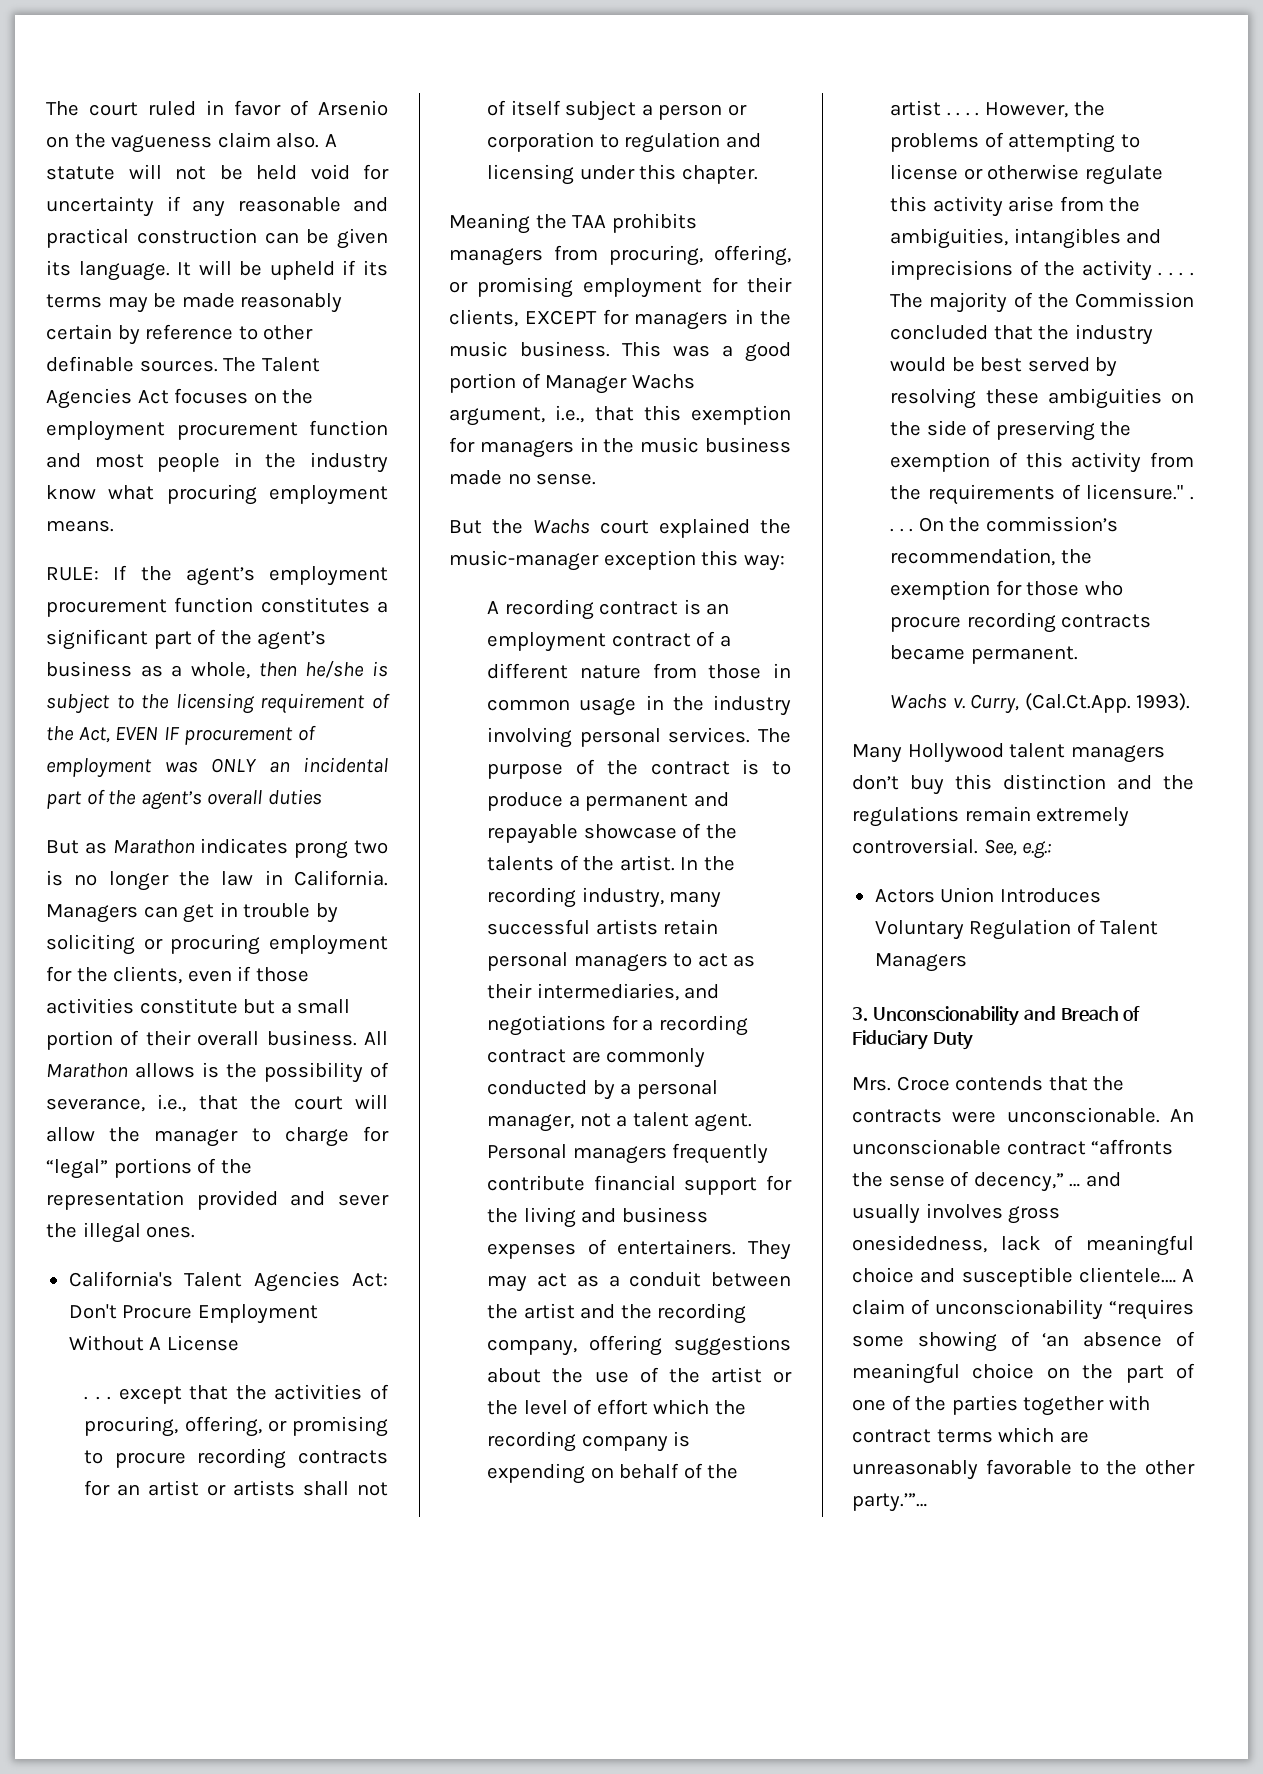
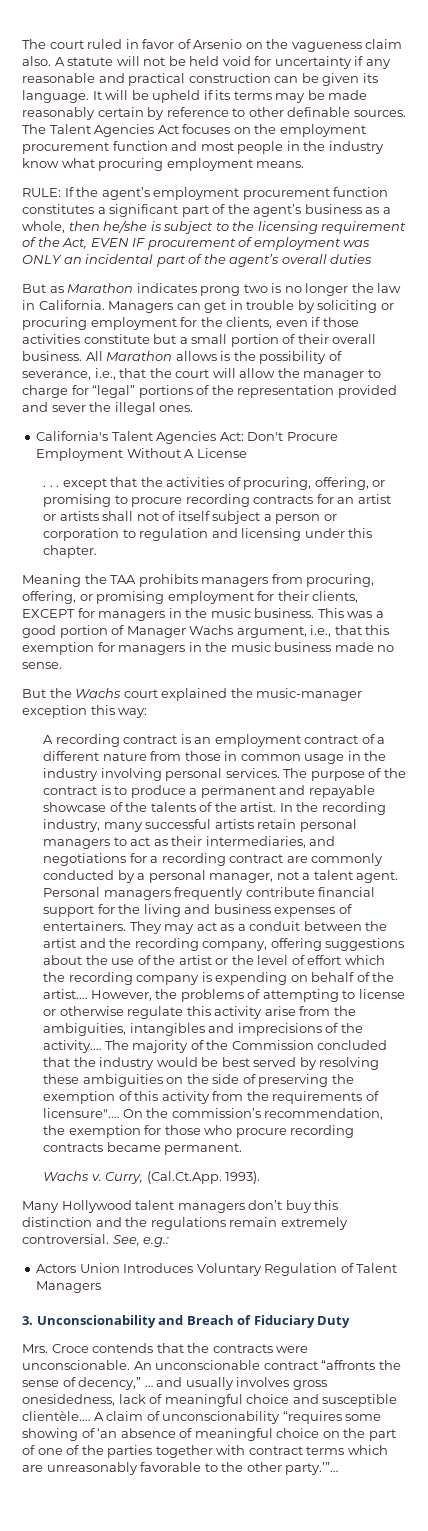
[890,100,980,116] artist . . . . -> [43,989,88,999] artist.…
[1081,260,1194,281] activity . . . . -> [43,1040,102,1053] activity.…
[1086,484,1194,500] [890,528,914,532] licensure." . . . . -> [43,1108,120,1118] licensure".…
[1078,1267,1176,1283] clientele.… -> [22,1411,90,1421] clientèle.…

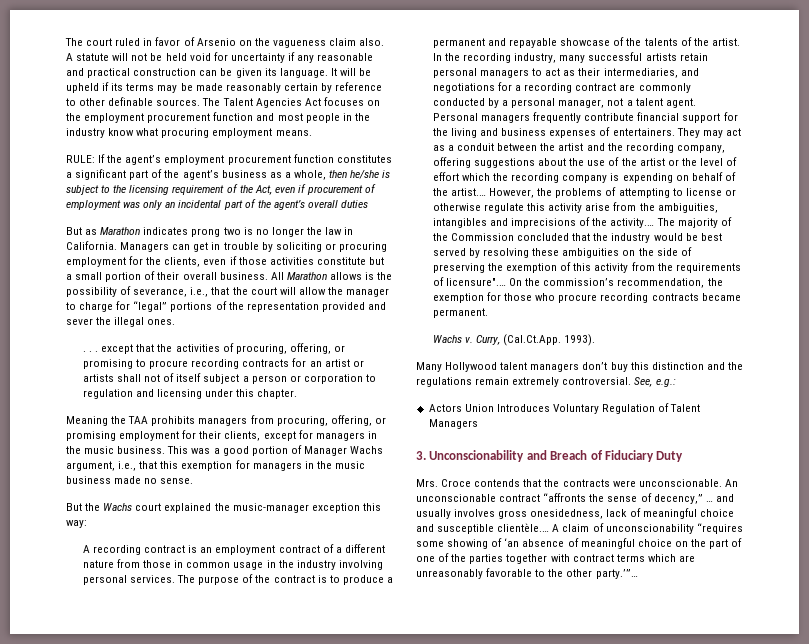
[90,238,146,247] EVEN IF -> [274,184,306,193] even if
[22,255,62,264] ONLY -> [143,200,163,210] only
[36,431,338,444] [36,448,247,461] // California's Talent Agencies Act: Don't Procure Employment Without A License -> (176, 322) none
[22,609,75,618] EXCEPT -> [263,431,296,441] except

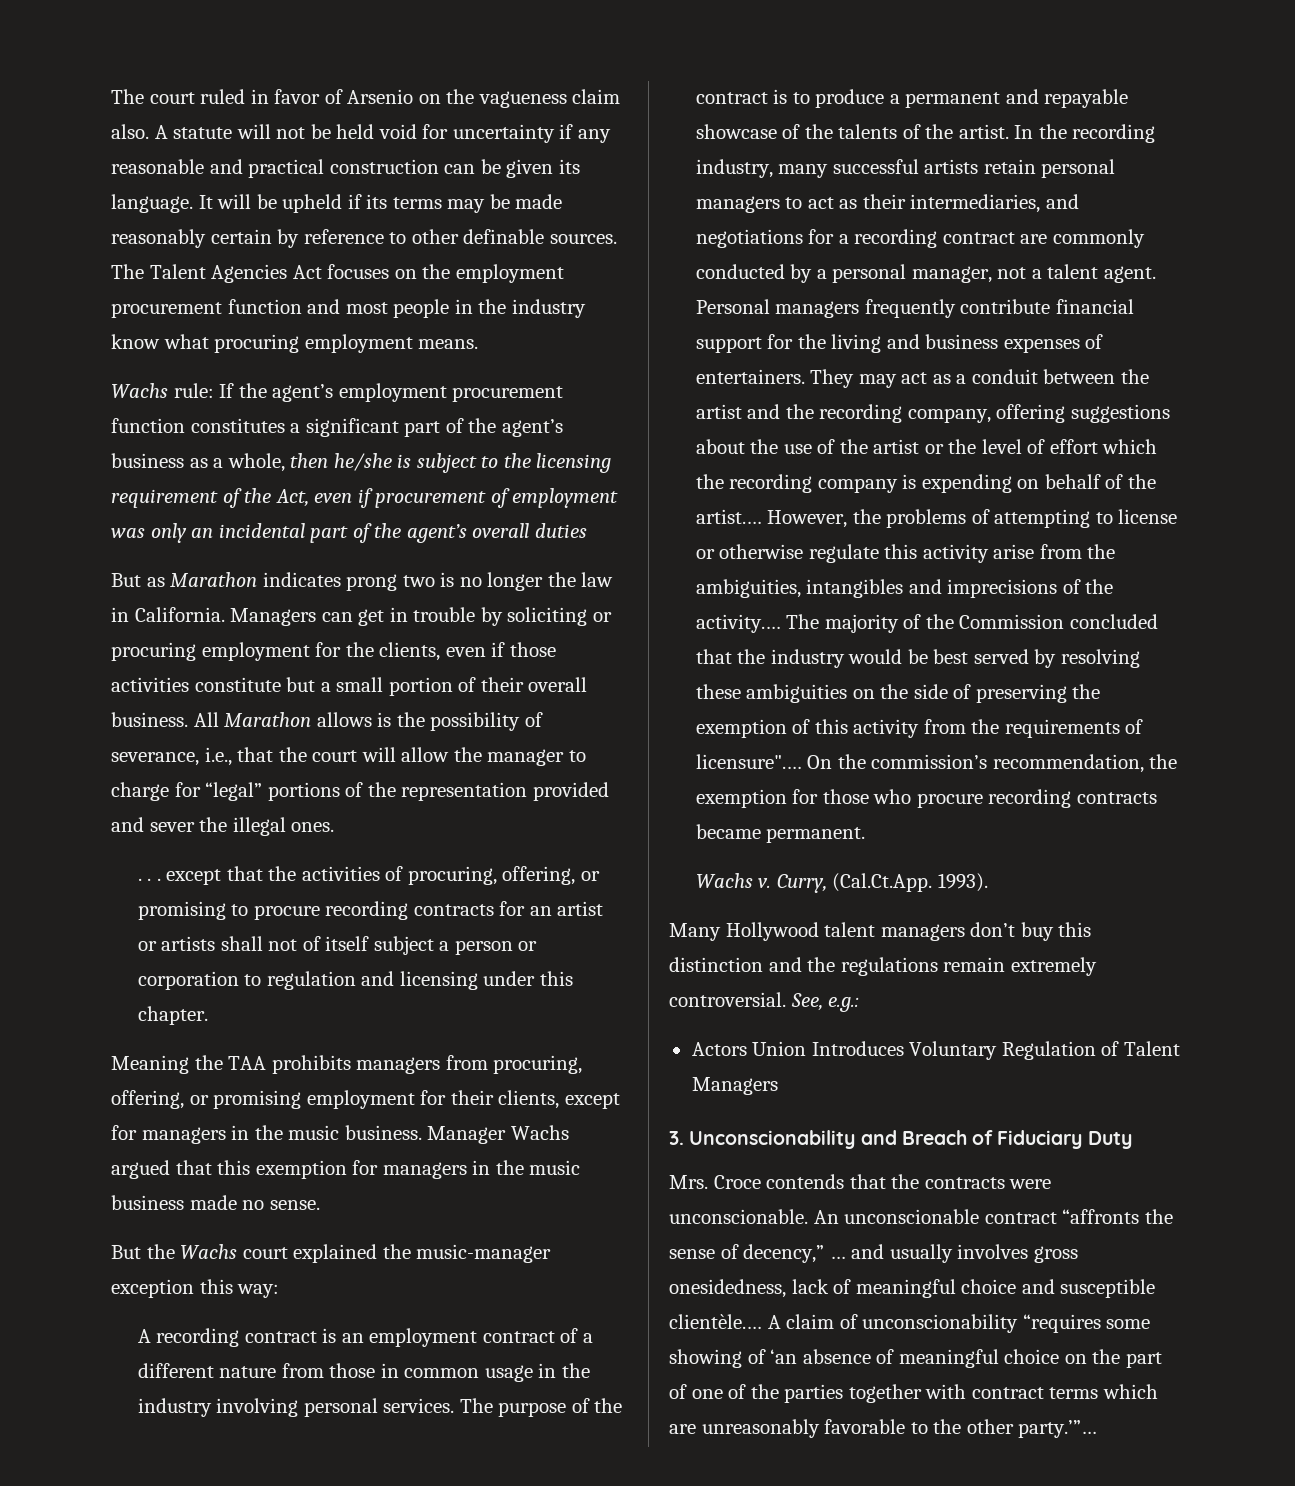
[66,155,95,163] RULE: -> [111,383,214,398] Wachs rule:
[167,445,384,456] [66,461,137,471] This was a good portion of Manager Wachs argument, i.e., -> [427,1125,569,1144] [111,1160,170,1179] Manager Wachs argued

